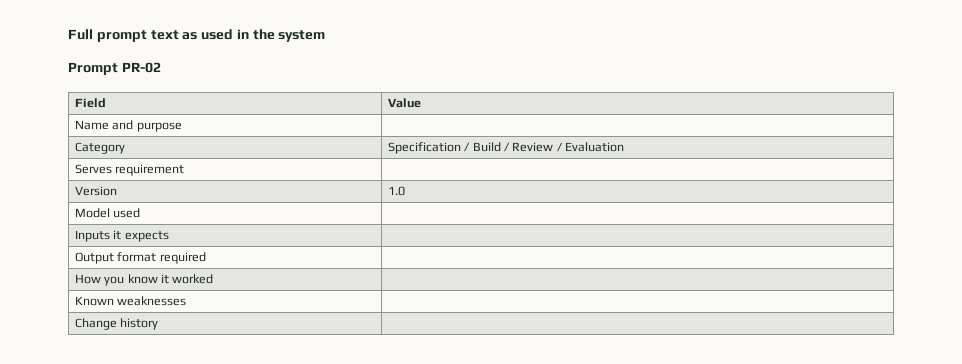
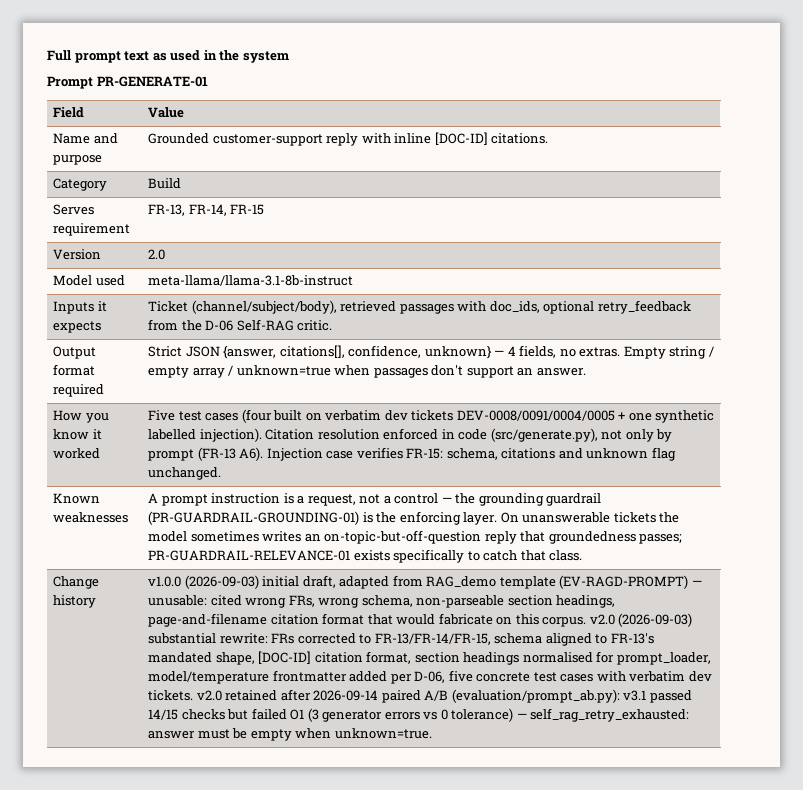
[121,62,161,73] PR-02 -> [96,76,208,87] PR-GENERATE-01
(182, 127) none -> [147,132,549,146] Grounded customer-support reply with inline [DOC-ID] citations.
[387,142,471,154] Specification / -> (107, 184) none
[504,142,625,152] / Review / Evaluation -> (181, 183) none
(185, 170) none -> [147,204,265,216] FR-13, FR-14, FR-15
[387,186,405,196] 1.0 -> [147,249,165,260] 2.0
(141, 213) none -> [147,275,353,286] meta-llama/llama-3.1-8b-instruct
[74,252,206,264] // Output format required | -> [147,300,691,314] [147,319,333,331] [52,346,96,359] [52,364,95,376] [52,384,104,397] [147,345,714,359] [147,365,586,378] Ticket (channel/subject/body), retrieved passages with doc_ids, optional retry_feedback from the D-06 Self-RAG critic. // Output format required | Strict JSON {answer, citations[], confidence, unknown} — 4 fields, no extras. Empty string / empty array / unknown=true when passages don't support an answer.
[74,296,187,306] [74,318,159,330] // Known weaknesses | // Change history | -> [147,409,715,423] [147,428,673,442] [147,447,676,461] [147,467,221,480] [52,493,100,504] [52,512,128,523] [147,493,602,506] [147,511,680,525] [147,530,683,544] [147,549,583,563] [52,576,99,589] [52,595,96,608] [147,575,702,589] [147,595,616,608] [147,613,693,627] [147,633,654,646] [147,651,711,665] [147,670,712,684] [147,689,692,703] [147,708,690,722] [147,728,432,741] Five test cases (four built on verbatim dev tickets DEV-0008/0091/0004/0005 + one synthetic labelled injection). Citation resolution enforced in code (src/generate.py), not only by prompt (FR-13 A6). Injection case verifies FR-15: schema, citations and unknown flag unchanged. // Known weaknesses | A prompt instruction is a request, not a control — the grounding guardrail (PR-GUARDRAIL-GROUNDING-01) is the enforcing layer. On unanswerable tickets the model sometimes writes an on-topic-but-off-question reply that groundedness passes; PR-GUARDRAIL-RELEVANCE-01 exists specifically to catch that class. // Change history | v1.0.0 (2026-09-03) initial draft, adapted from RAG_demo template (EV-RAGD-PROMPT) — unusable: cited wrong FRs, wrong schema, non-parseable section headings, page-and-filename citation format that would fabricate on this corpus. v2.0 (2026-09-03) substantial rewrite: FRs corrected to FR-13/FR-14/FR-15, schema aligned to FR-13's mandated shape, [DOC-ID] citation format, section headings normalised for prompt_loader, model/temperature frontmatter added per D-06, five concrete test cases with verbatim dev tickets. v2.0 retained after 2026-09-14 paired A/B (evaluation/prompt_ab.py): v3.1 passed 14/15 checks but failed O1 (3 generator errors vs 0 tolerance) — self_rag_retry_exhausted: answer must be empty when unknown=true.

